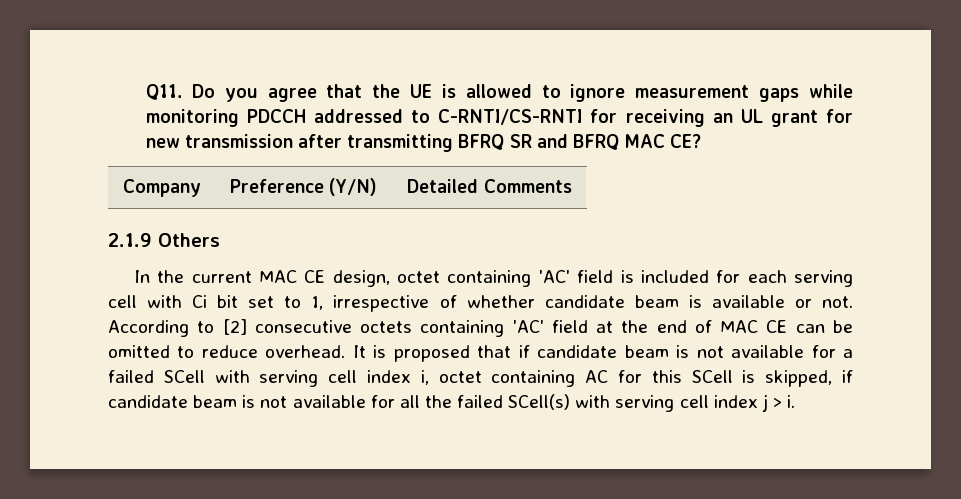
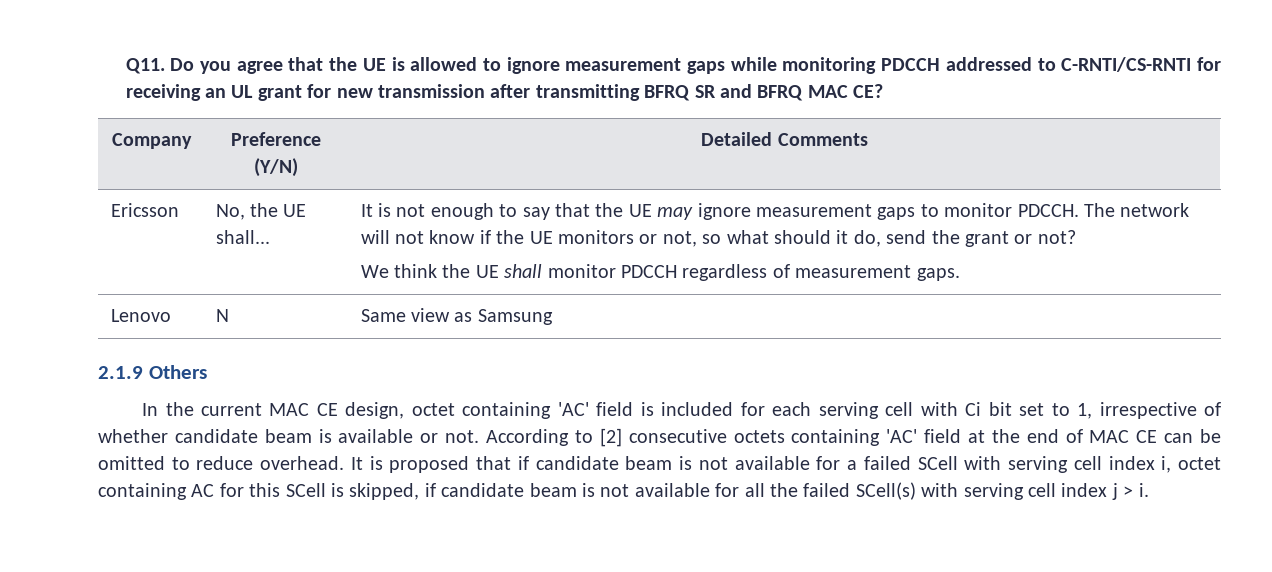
(572, 186) none -> [110,203,179,217] [215,203,307,220] [215,230,270,244] [360,203,1190,220] [360,230,1076,247] [360,264,960,281] [110,309,171,322] [215,309,229,322] [360,308,553,325] // Ericsson | No, the UE shall... | It is not enough to say that the UE may ignore measurement gaps to monitor PDCCH. The network will not know if the UE monitors or not, so what should it do, send the grant or not? // We think the UE shall monitor PDCCH regardless of measurement gaps. // Lenovo | N | Same view as Samsung

